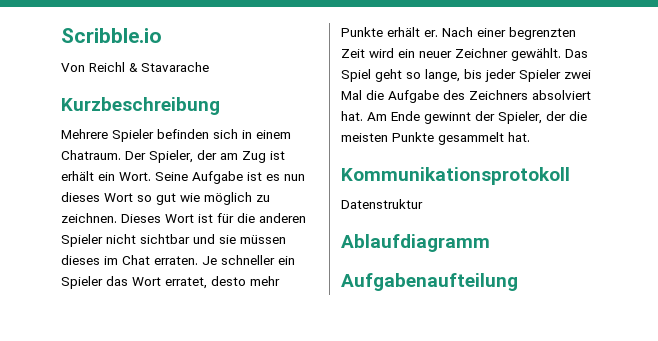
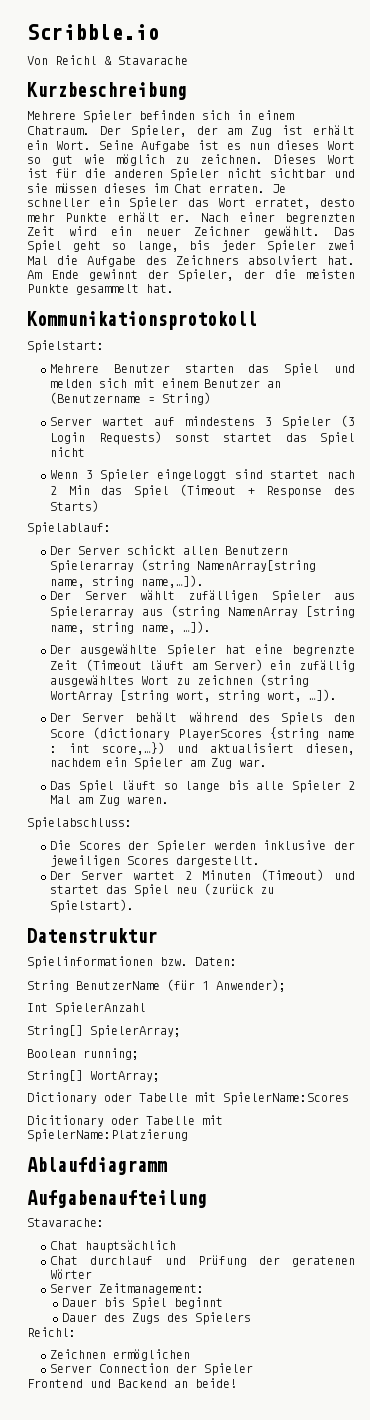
[341,199,423,209] [341,234,490,252] [341,273,518,291] Datenstruktur // Ablaufdiagramm // Aufgabenaufteilung -> [27,340,104,353] [50,363,355,376] [50,378,282,388] [50,392,212,405] [50,415,355,429] [50,431,356,445] [50,447,86,457] [50,469,356,482] [50,484,355,498] [50,500,100,512] [27,522,111,535] [50,545,289,555] [50,559,317,573] [50,575,205,588] [50,590,356,603] [50,605,355,619] [50,621,212,634] [50,644,355,657] [50,659,356,672] [50,674,310,687] [50,689,338,702] [50,712,356,725] [50,727,355,740] [50,742,355,755] [50,757,268,770] [50,780,355,793] [50,795,170,806] [27,817,132,830] [50,840,356,853] [50,855,261,867] [50,869,355,881] [50,883,275,897] [50,899,135,913] [27,928,157,943] [27,956,237,969] [27,979,286,992] [27,1002,146,1015] [27,1025,181,1038] [27,1048,139,1060] [27,1070,160,1082] [27,1092,349,1105] [27,1115,223,1127] [27,1129,188,1142] [27,1157,167,1175] [27,1190,207,1208] [27,1218,104,1227] [50,1240,177,1253] [50,1255,356,1267] [50,1269,93,1279] [50,1283,205,1295] [62,1297,224,1310] [62,1312,252,1325] [27,1327,76,1337] [50,1349,191,1361] [50,1363,254,1376] [27,1378,237,1388] Spielstart: // Mehrere Benutzer starten das Spiel und melden sich mit einem Benutzer an (Benutzername = String) // Server wartet auf mindestens 3 Spieler (3 Login Requests) sonst startet das Spiel nicht // Wenn 3 Spieler eingeloggt sind startet nach 2 Min das Spiel (Timeout + Response des Starts) // Spielablauf: // Der Server schickt allen Benutzern Spielerarray (string NamenArray[string name, string name,…]). // Der Server wählt zufälligen Spieler aus Spielerarray aus (string NamenArray [string name, string name, …]). // Der ausgewählte Spieler hat eine begrenzte Zeit (Timeout läuft am Server) ein zufällig ausgewähltes Wort zu zeichnen (string WortArray [string wort, string wort, …]). // Der Server behält während des Spiels den Score (dictionary PlayerScores {string name : int score,…}) und aktualisiert diesen, nachdem ein Spieler am Zug war. // Das Spiel läuft so lange bis alle Spieler 2 Mal am Zug waren. // Spielabschluss: // Die Scores der Spieler werden inklusive der jeweiligen Scores dargestellt. // Der Server wartet 2 Minuten (Timeout) und startet das Spiel neu (zurück zu Spielstart). // Datenstruktur // Spielinformationen bzw. Daten: // String BenutzerName (für 1 Anwender); // Int SpielerAnzahl // String[] SpielerArray; // Boolean running; // String[] WortArray; // Dictionary oder Tabelle mit SpielerName:Scores // Dicitionary oder Tabelle mit SpielerName:Platzierung // Ablaufdiagramm // Aufgabenaufteilung // Stavarache: // Chat hauptsächlich // Chat durchlauf und Prüfung der geratenen Wörter // Server Zeitmanagement: // Dauer bis Spiel beginnt // Dauer des Zugs des Spielers // Reichl: // Zeichnen ermöglichen // Server Connection der Spieler // Frontend und Backend an beide!

